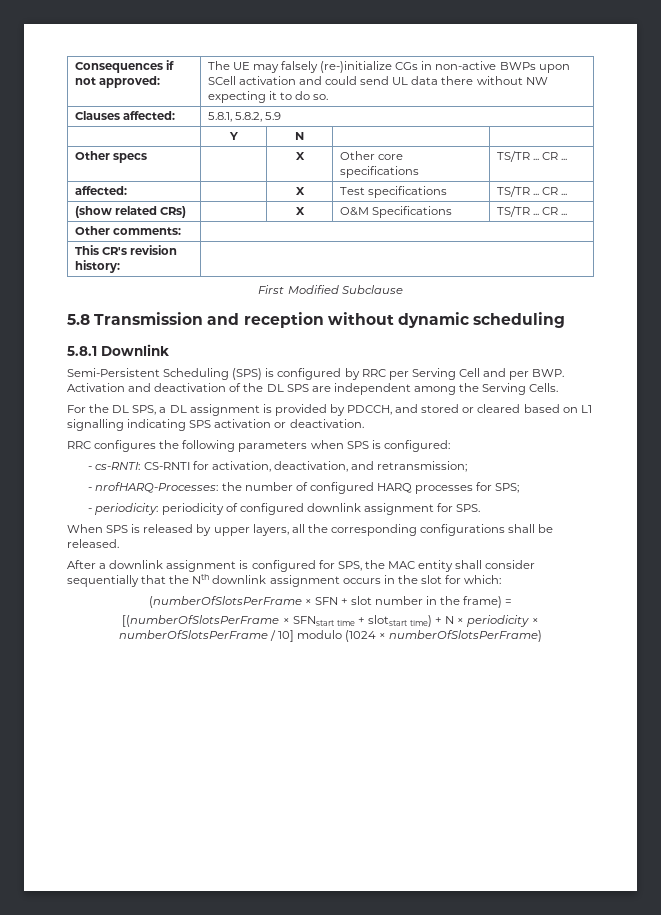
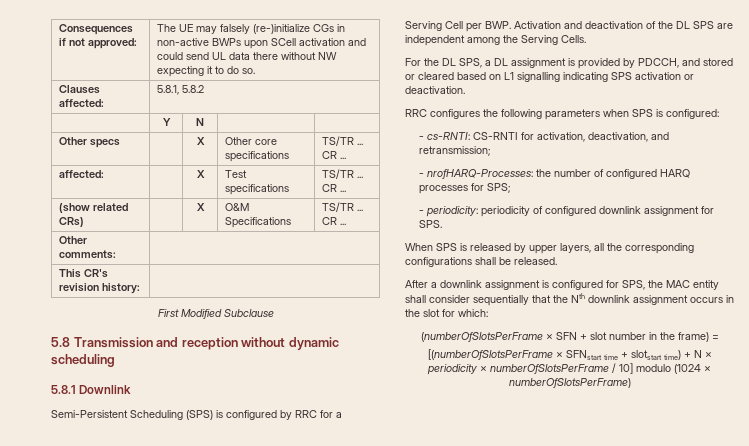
[234,112,281,122] 5.8.2, 5.9 -> [181,85,204,93] 5.8.2
[388,371,409,380] per -> [320,410,342,418] for a
[483,368,507,377] and -> (463, 25) none

